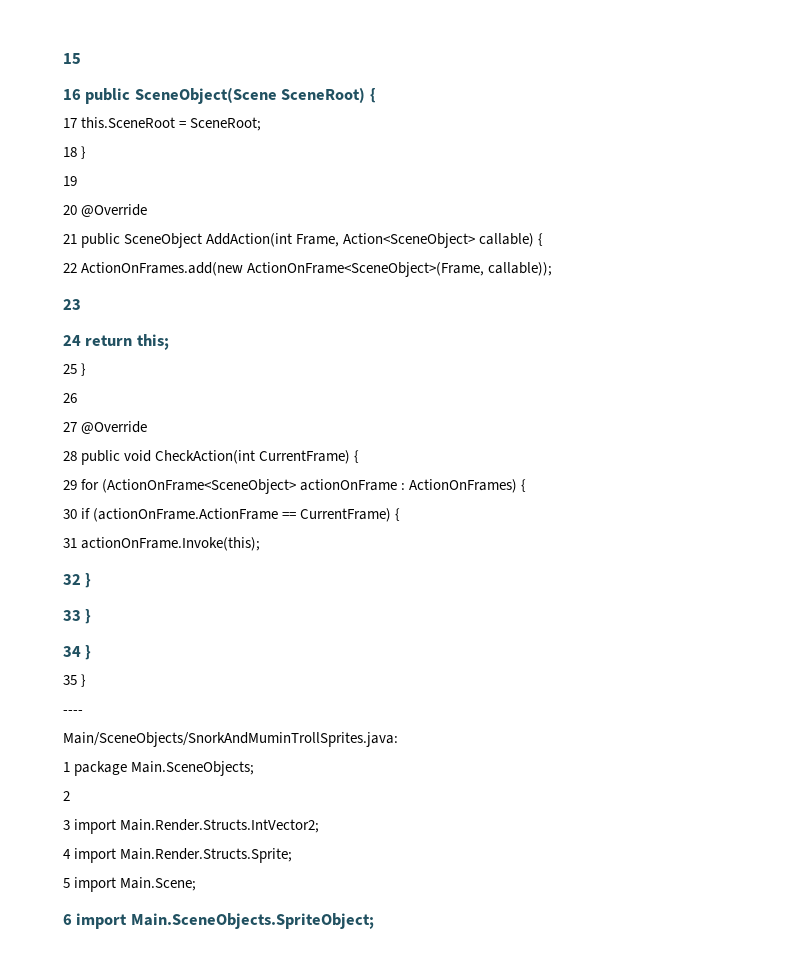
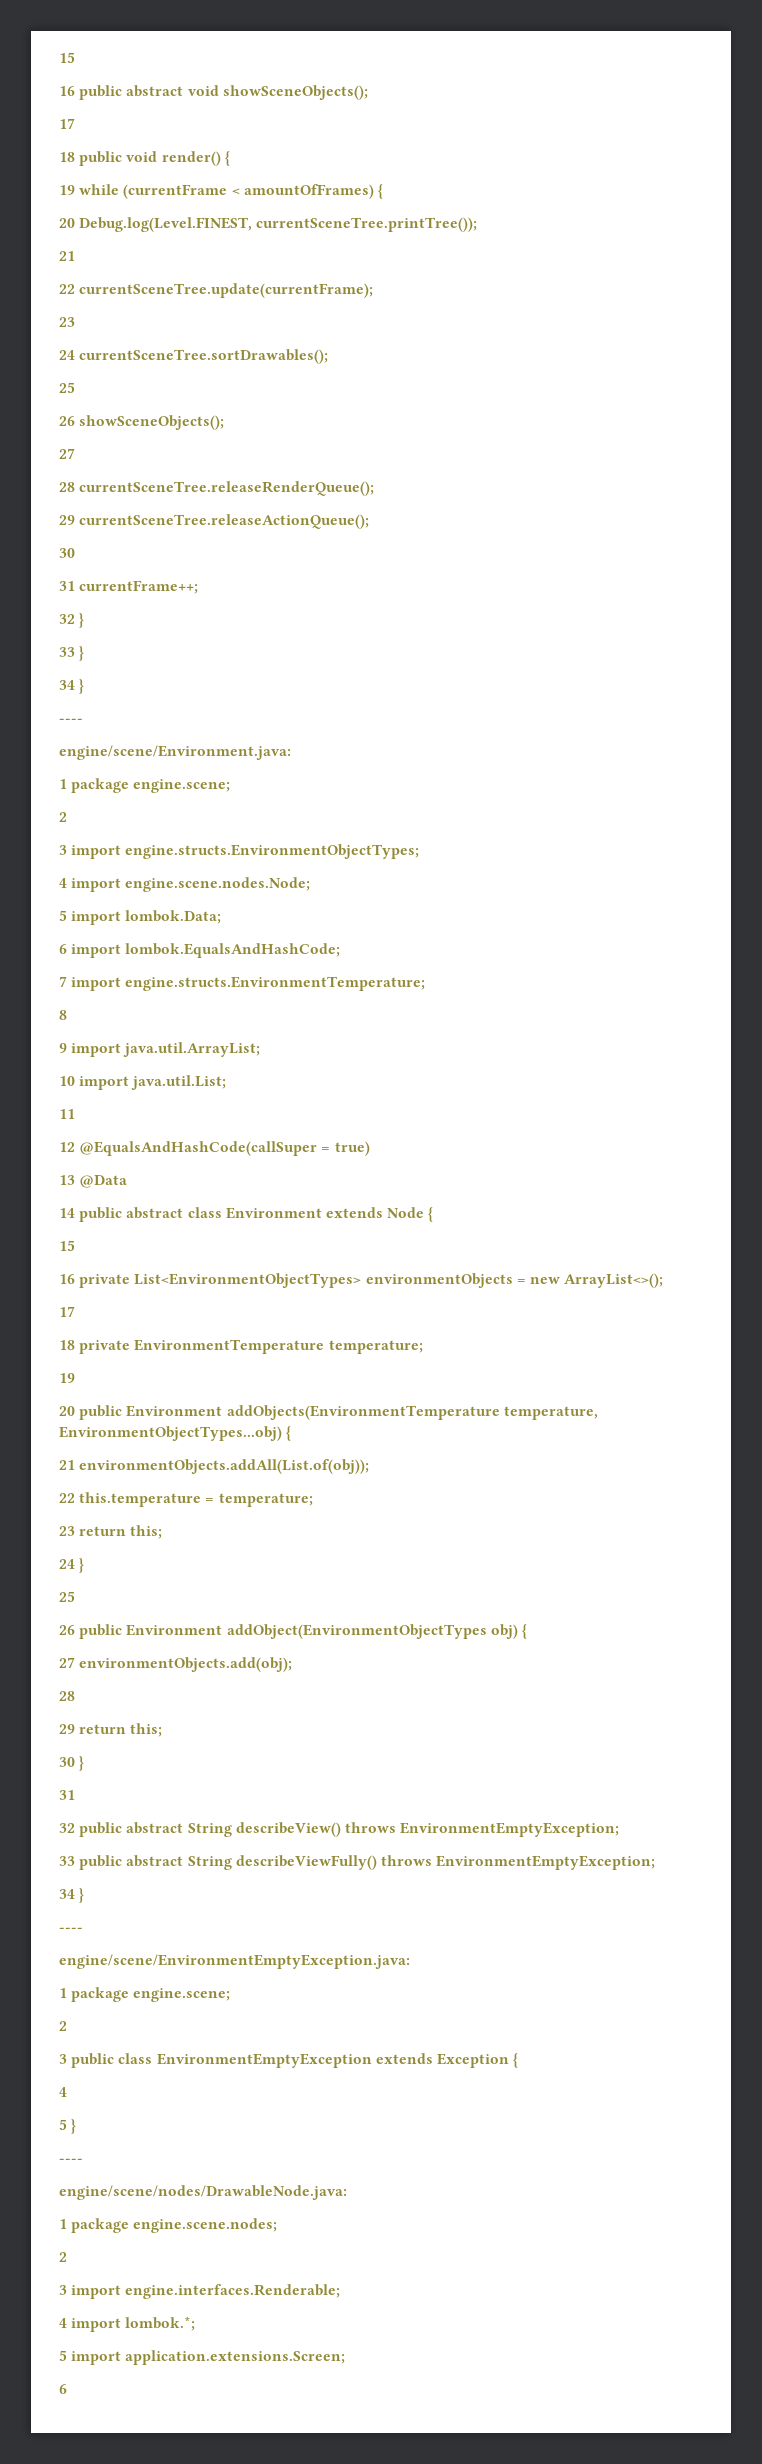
[134,87,376,104] [63,117,262,131] [63,146,87,159] [63,176,77,186] [63,204,148,217] [63,233,544,248] [63,262,553,277] SceneObject(Scene SceneRoot) { // 17 this.SceneRoot = SceneRoot; // 18 } // 19 // 20 @Override // 21 public SceneObject AddAction(int Frame, Action<SceneObject> callable) { // 22 ActionOnFrames.add(new ActionOnFrame<SceneObject>(Frame, callable)); -> [126,85,368,100] [59,118,75,129] [59,151,230,166] [59,184,383,199] [59,217,478,232] [59,251,75,261] [59,283,374,298] abstract void showSceneObjects(); // 17 // 18 public void render() { // 19 while (currentFrame < amountOfFrames) { // 20 Debug.log(Level.FINEST, currentSceneTree.printTree()); // 21 // 22 currentSceneTree.update(currentFrame);
[85,334,169,350] [63,363,87,376] [63,393,77,403] [63,421,148,434] [63,450,360,465] [63,479,527,494] [63,508,401,522] [63,537,261,551] return this; // 25 } // 26 // 27 @Override // 28 public void CheckAction(int CurrentFrame) { // 29 for (ActionOnFrame<SceneObject> actionOnFrame : ActionOnFrames) { // 30 if (actionOnFrame.ActionFrame == CurrentFrame) { // 31 actionOnFrame.Invoke(this); -> [79,349,329,364] [59,382,75,393] [59,415,225,430] [59,448,75,459] [59,481,375,496] [59,514,370,529] [59,548,75,558] [59,580,199,594] currentSceneTree.sortDrawables(); // 25 // 26 showSceneObjects(); // 27 // 28 currentSceneTree.releaseRenderQueue(); // 29 currentSceneTree.releaseActionQueue(); // 30 // 31 currentFrame++;
[63,674,87,687] [63,710,83,714] [63,732,398,747] [63,761,255,776] [63,791,70,801] [63,819,320,834] [63,848,293,863] [63,877,197,892] // 35 } // ---- // Main/SceneObjects/SnorkAndMuminTrollSprites.java: // 1 package Main.SceneObjects; // 2 // 3 import Main.Render.Structs.IntVector2; // 4 import Main.Render.Structs.Sprite; // 5 import Main.Scene; -> [59,718,83,723] [59,745,291,760] [59,778,231,793] [59,812,67,822] [59,844,420,859] [59,877,311,892] [59,910,222,925] // ---- // engine/scene/Environment.java: // 1 package engine.scene; // 2 // 3 import engine.structs.EnvironmentObjectTypes; // 4 import engine.scene.nodes.Node; // 5 import lombok.Data;
[130,913,374,929] Main.SceneObjects.SpriteObject; -> [125,943,341,958] [59,976,426,991] [59,1010,67,1020] [59,1042,261,1057] [59,1075,227,1090] [59,1109,75,1119] [59,1141,370,1156] [59,1175,128,1188] [59,1207,434,1222] [59,1240,75,1251] [59,1273,664,1288] [59,1306,75,1317] [59,1339,423,1354] [59,1373,75,1383] [59,1405,598,1420] [59,1426,292,1441] [59,1459,370,1474] [59,1492,313,1507] [59,1525,163,1539] [59,1558,85,1573] [59,1591,75,1602] [59,1624,527,1639] [59,1657,293,1672] [59,1691,75,1701] [59,1723,163,1737] [59,1756,85,1771] [59,1790,75,1800] [59,1822,620,1837] [59,1855,656,1870] [59,1888,85,1903] [59,1927,83,1932] [59,1954,410,1969] [59,1987,231,2002] [59,2021,67,2031] [59,2053,519,2068] [59,2087,67,2097] [59,2119,77,2134] [59,2158,83,2163] [59,2185,347,2200] [59,2218,278,2233] [59,2252,67,2262] [59,2284,341,2299] [59,2316,196,2332] [59,2350,346,2365] [59,2384,67,2394] lombok.EqualsAndHashCode; // 7 import engine.structs.EnvironmentTemperature; // 8 // 9 import java.util.ArrayList; // 10 import java.util.List; // 11 // 12 @EqualsAndHashCode(callSuper = true) // 13 @Data // 14 public abstract class Environment extends Node { // 15 // 16 private List<EnvironmentObjectTypes> environmentObjects = new ArrayList<>(); // 17 // 18 private EnvironmentTemperature temperature; // 19 // 20 public Environment addObjects(EnvironmentTemperature temperature, EnvironmentObjectTypes...obj) { // 21 environmentObjects.addAll(List.of(obj)); // 22 this.temperature = temperature; // 23 return this; // 24 } // 25 // 26 public Environment addObject(EnvironmentObjectTypes obj) { // 27 environmentObjects.add(obj); // 28 // 29 return this; // 30 } // 31 // 32 public abstract String describeView() throws EnvironmentEmptyException; // 33 public abstract String describeViewFully() throws EnvironmentEmptyException; // 34 } // ---- // engine/scene/EnvironmentEmptyException.java: // 1 package engine.scene; // 2 // 3 public class EnvironmentEmptyException extends Exception { // 4 // 5 } // ---- // engine/scene/nodes/DrawableNode.java: // 1 package engine.scene.nodes; // 2 // 3 import engine.interfaces.Renderable; // 4 import lombok.*; // 5 import application.extensions.Screen; // 6

